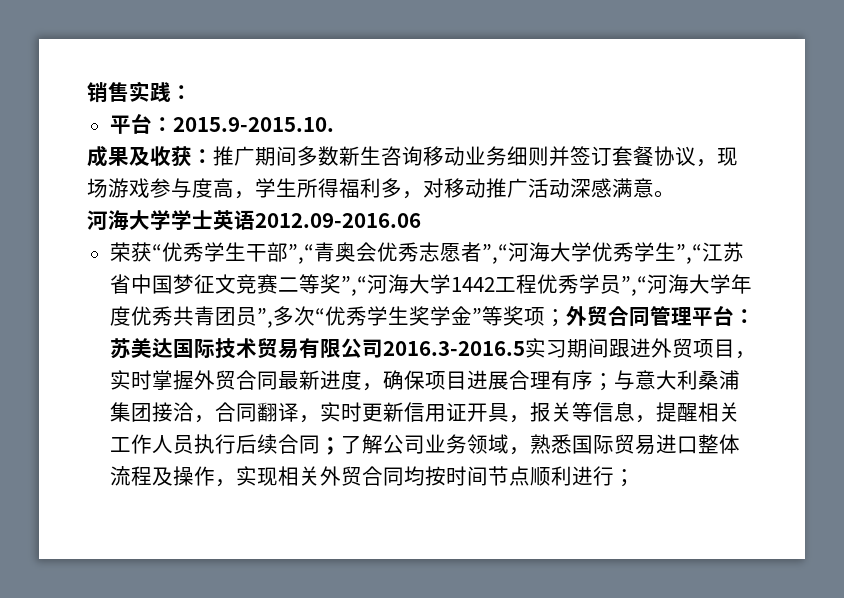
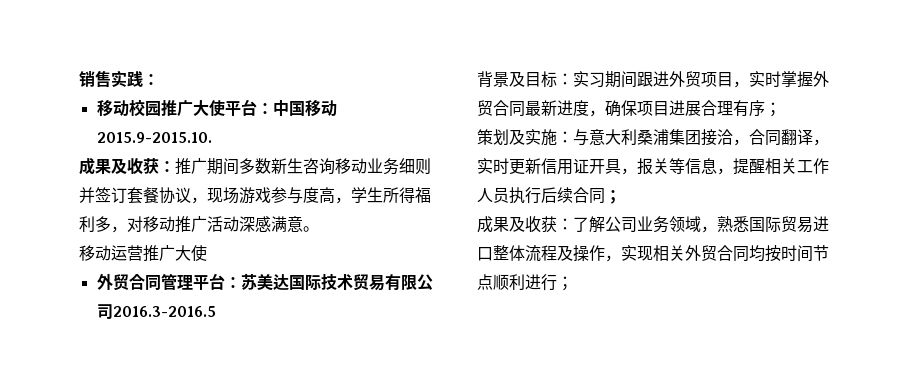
[109,114,173,134] 平台： -> [96,99,337,117] 移动校园推广大使平台：中国移动
[87,210,421,230] [109,242,744,264] [109,274,752,296] [109,306,566,328] 河海大学学士英语2012.09-2016.06 // 荣获“优秀学生干部”,“青奥会优秀志愿者”,“河海大学优秀学生”,“江苏省中国梦征文竞赛二等奖”,“河海大学1442工程优秀学员”,“河海大学年度优秀共青团员”,多次“优秀学生奖学金”等奖项； -> [79,245,207,262] 移动运营推广大使 //
(525, 348) none -> [477,71,573,88] // 背景及目标：
(614, 382) none -> [477,129,573,146] // 策划及实施：
(341, 446) none -> [477,216,573,233] // 成果及收获：

